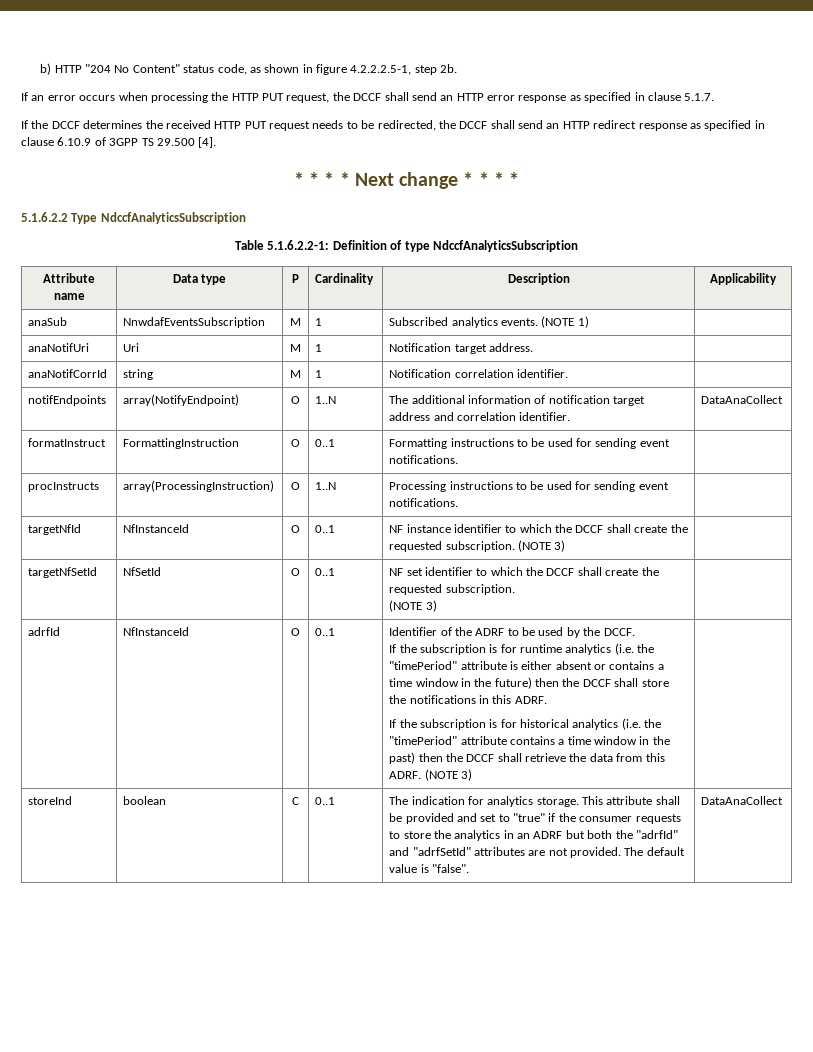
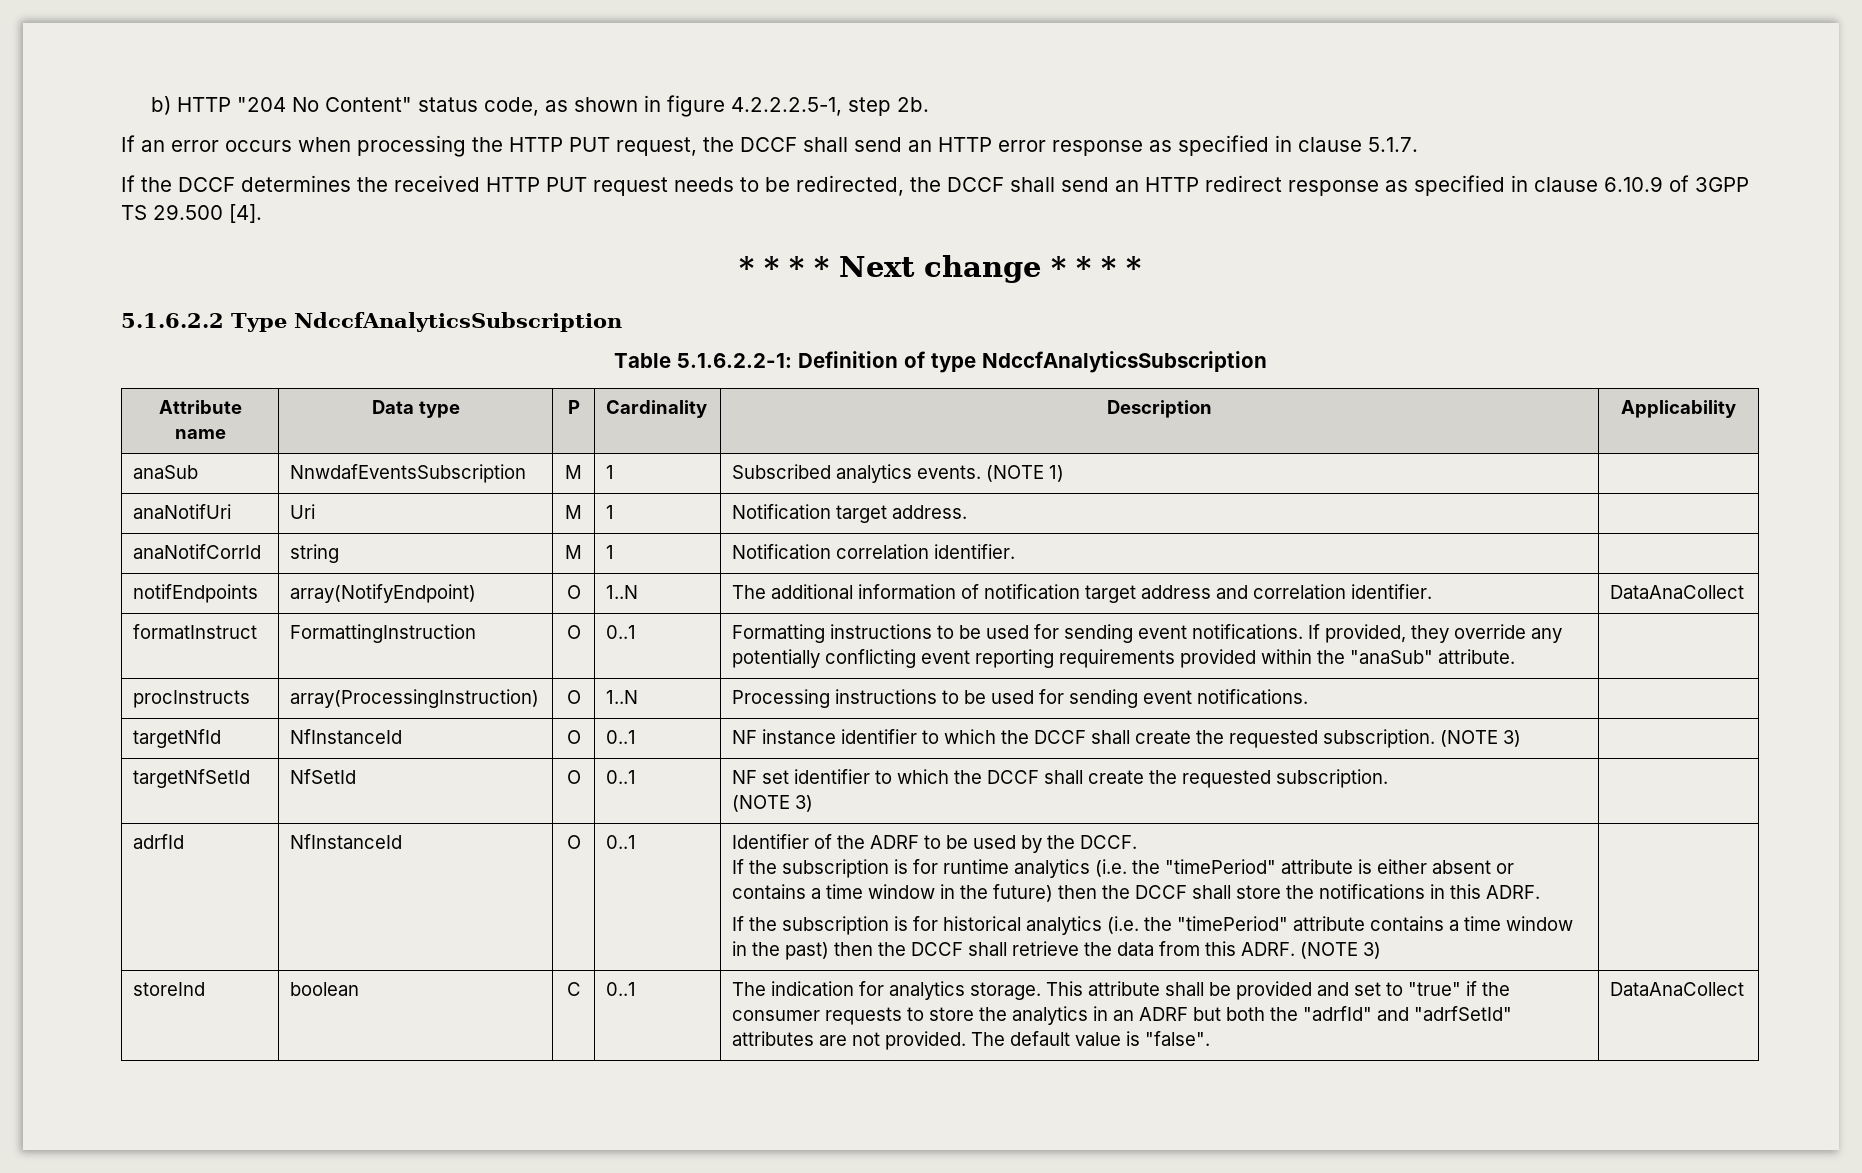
(459, 459) none -> [1308,624,1563,643] [732,649,1516,668] If provided, they override any potentially conflicting event reporting requirements provided within the "anaSub" attribute.

